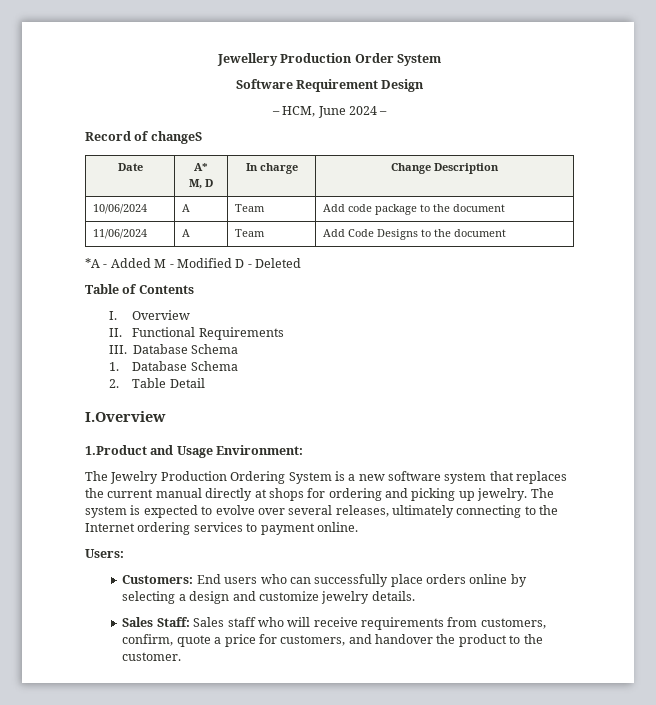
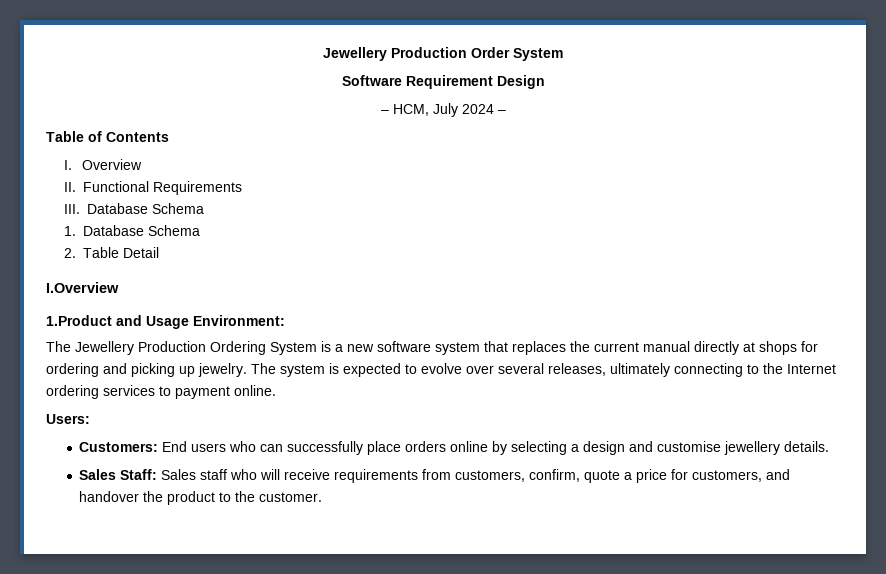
[317,106,346,118] June -> [432,103,458,117] July
[85,131,202,144] [117,163,143,171] [194,163,208,171] [189,179,213,189] [245,163,298,174] [391,163,499,174] [92,204,147,214] [181,204,190,212] [234,204,265,212] [322,204,505,215] [92,229,147,239] [181,229,190,237] [234,229,265,237] [322,229,506,240] [85,258,301,268] // Record of changeS // Date | A* // M, D | In charge | Change Description // 10/06/2024 | A | Team | Add code package to the document // 11/06/2024 | A | Team | Add Code Designs to the document // *A - Added M - Modified D - Deleted -> (506, 112) none
[110,471,159,484] Jewelry -> [75,341,134,355] Jewellery
[258,591,370,604] customize jewelry -> [657,441,781,455] customise jewellery

